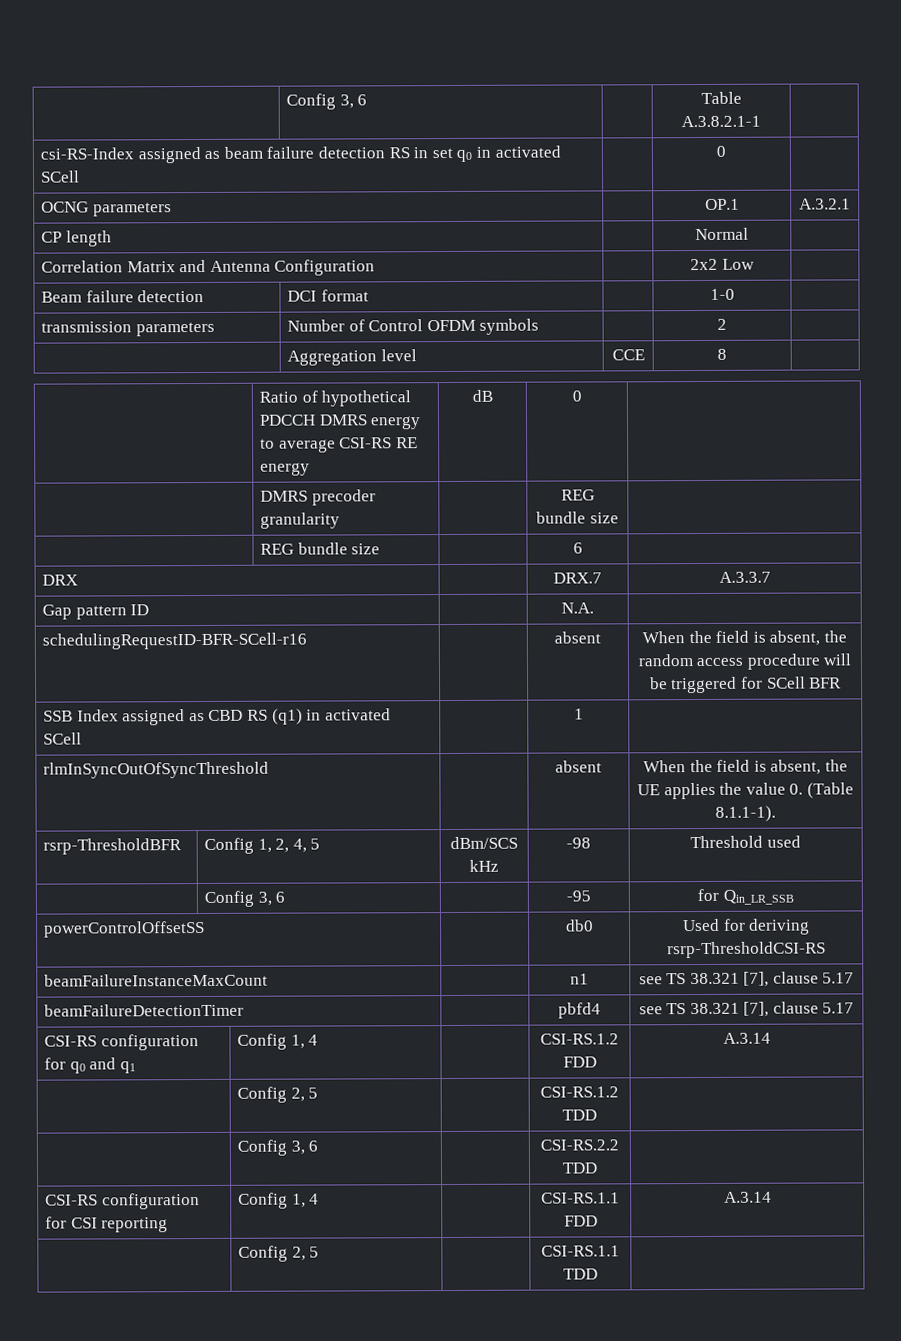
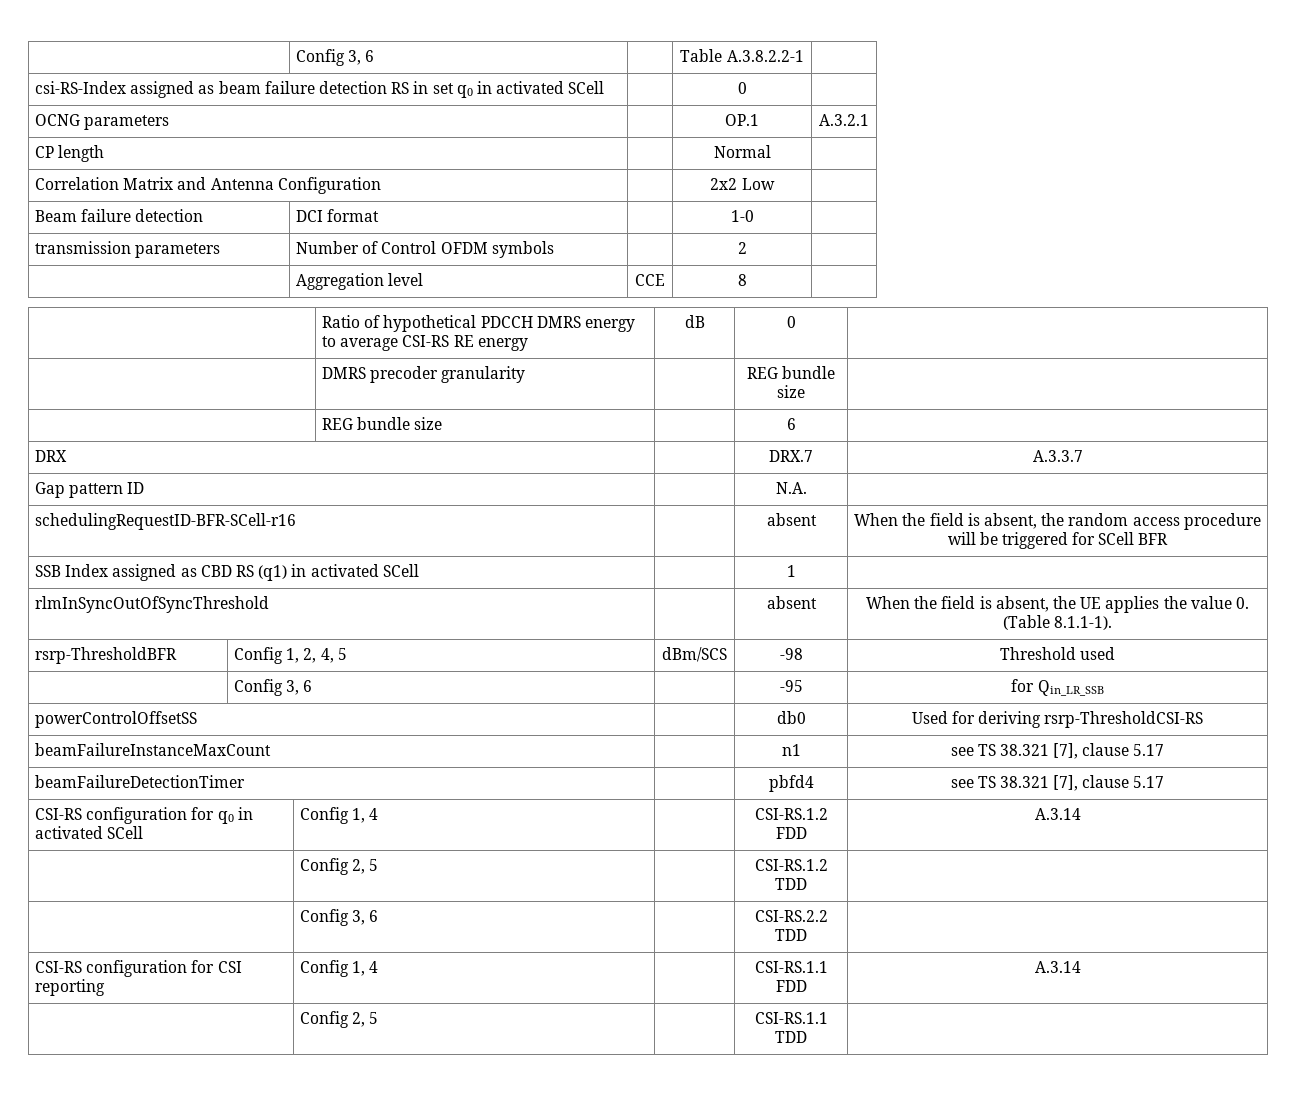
[681,115,761,128] A.3.8.2.1-1 -> [726,50,804,62] A.3.8.2.2-1
[469,859,499,872] kHz -> (727, 654) none
[89,1057,136,1074] and q1 -> [237,807,253,820] [35,826,144,839] in activated SCell

